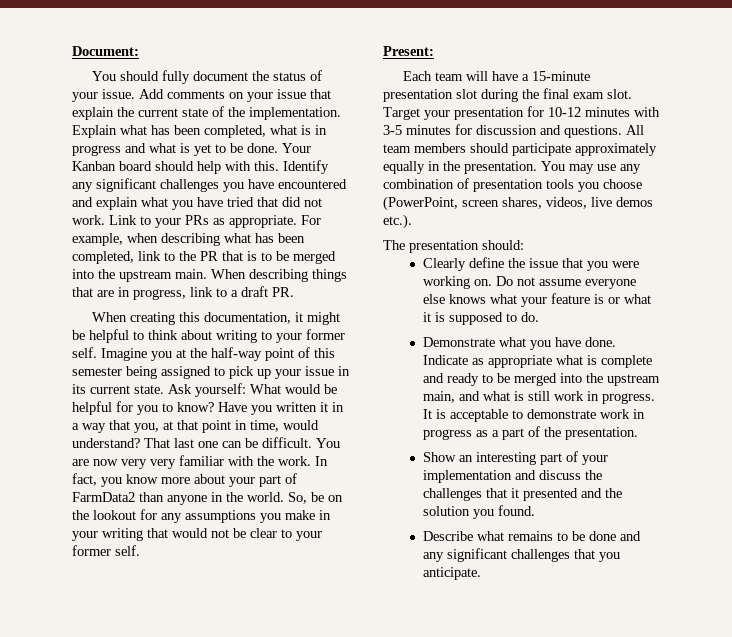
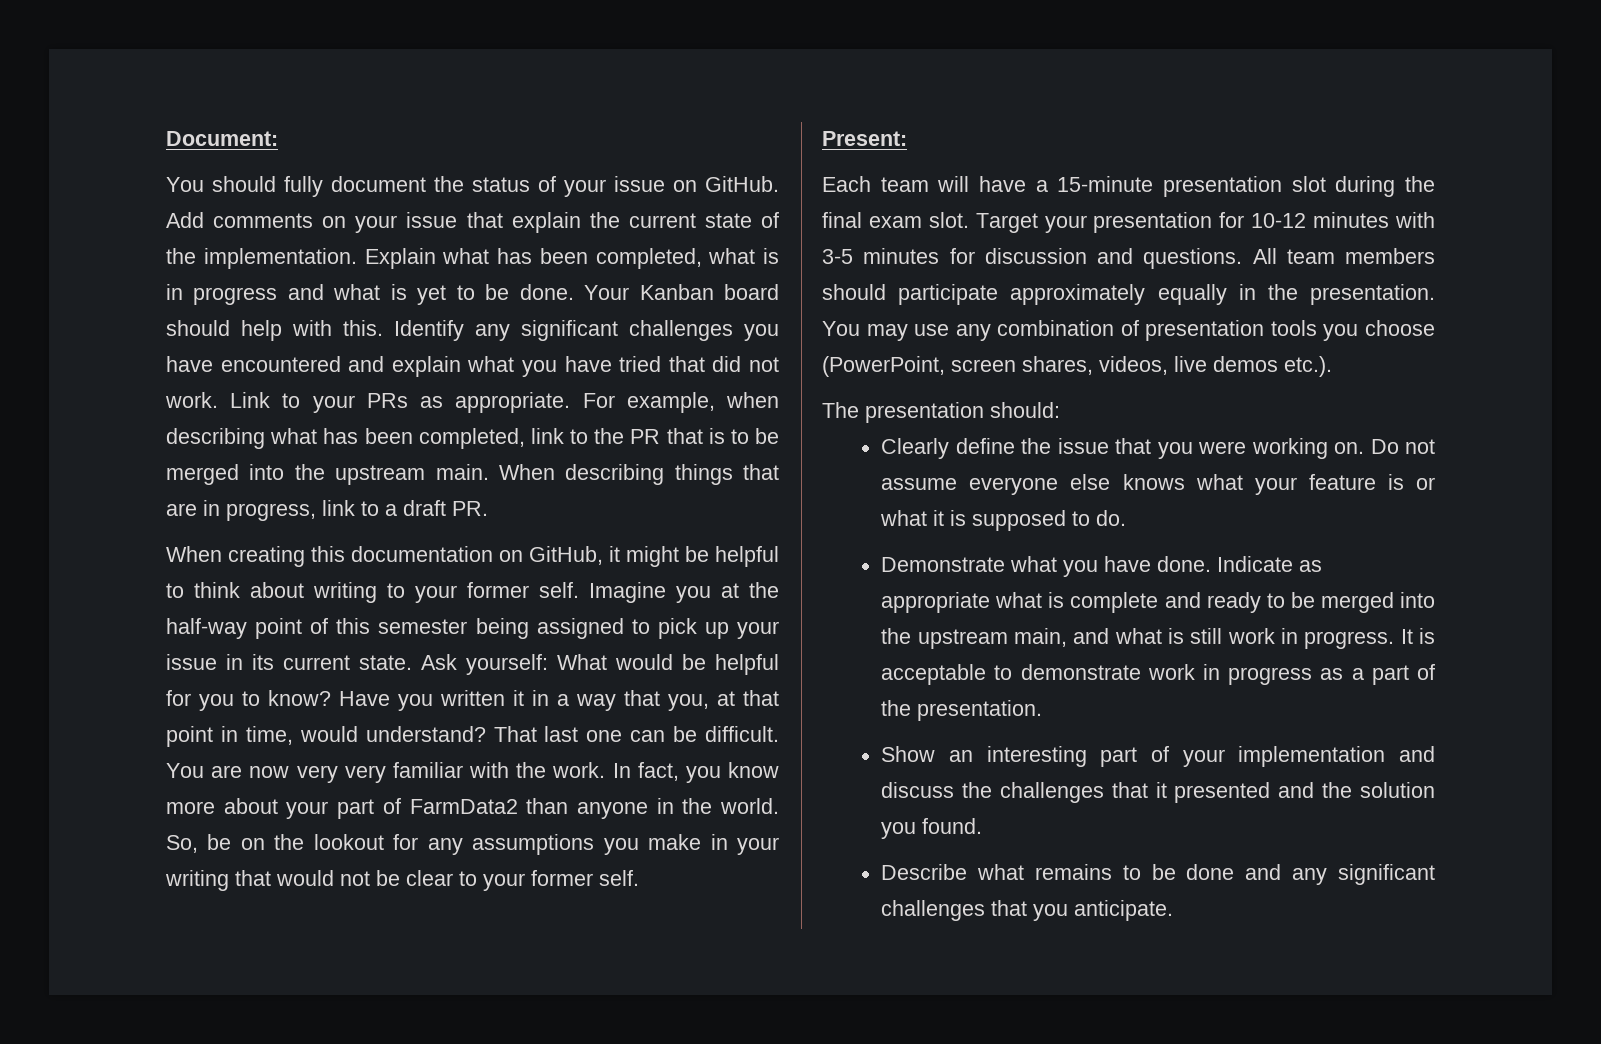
[102,89,135,99] issue. -> [614,176,779,192] issue on GitHub.
[203,312,291,324] documentation, -> [351,546,603,565] documentation on GitHub,

